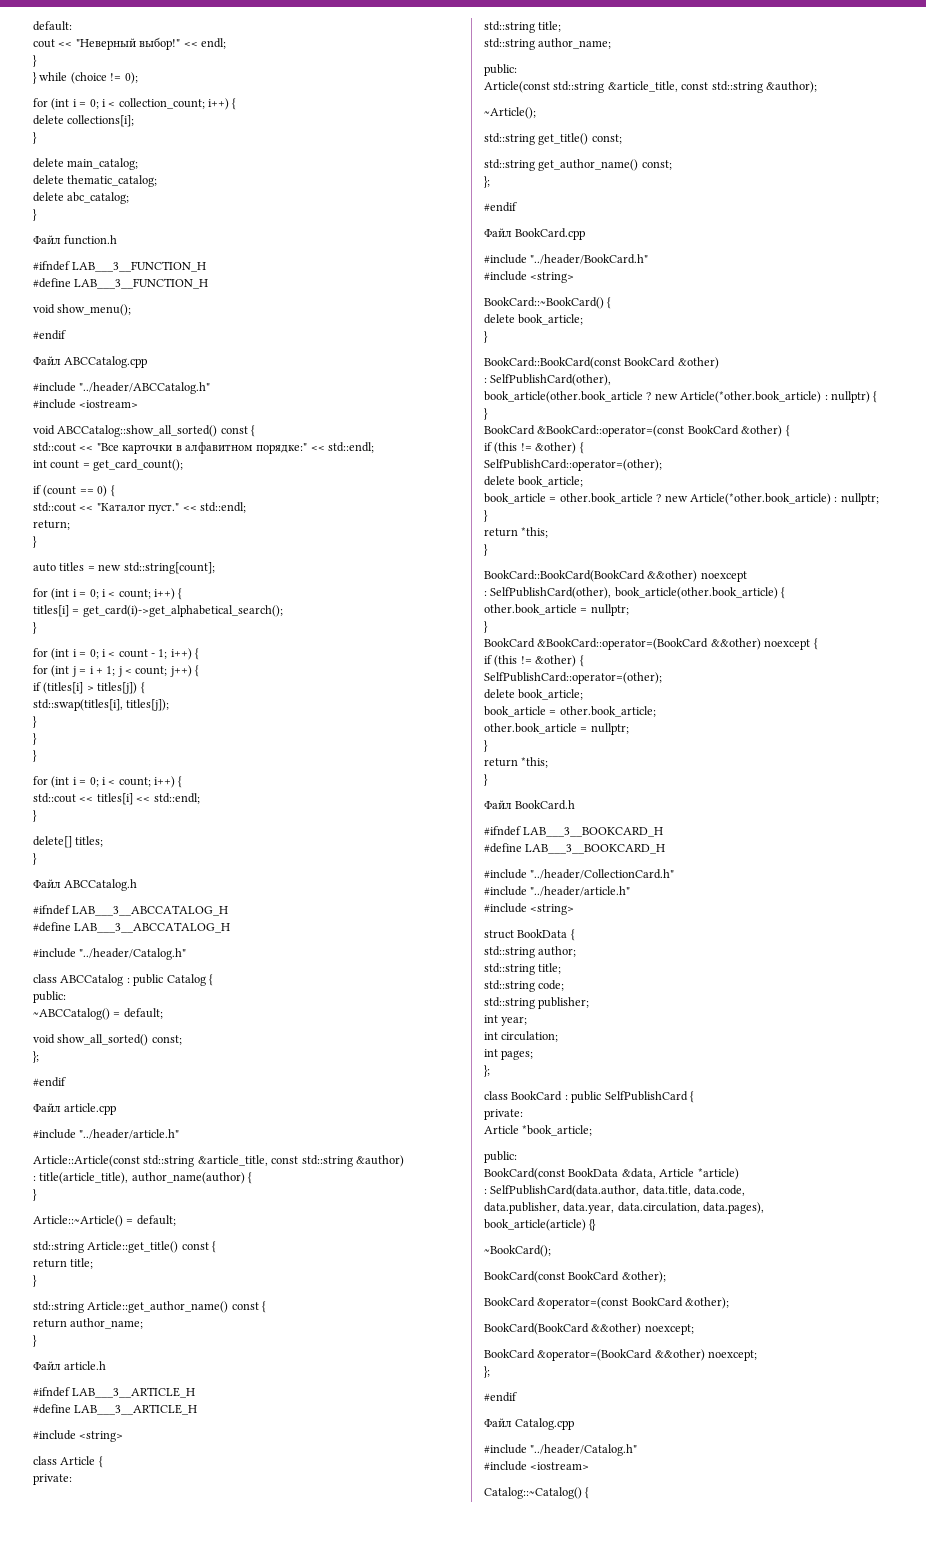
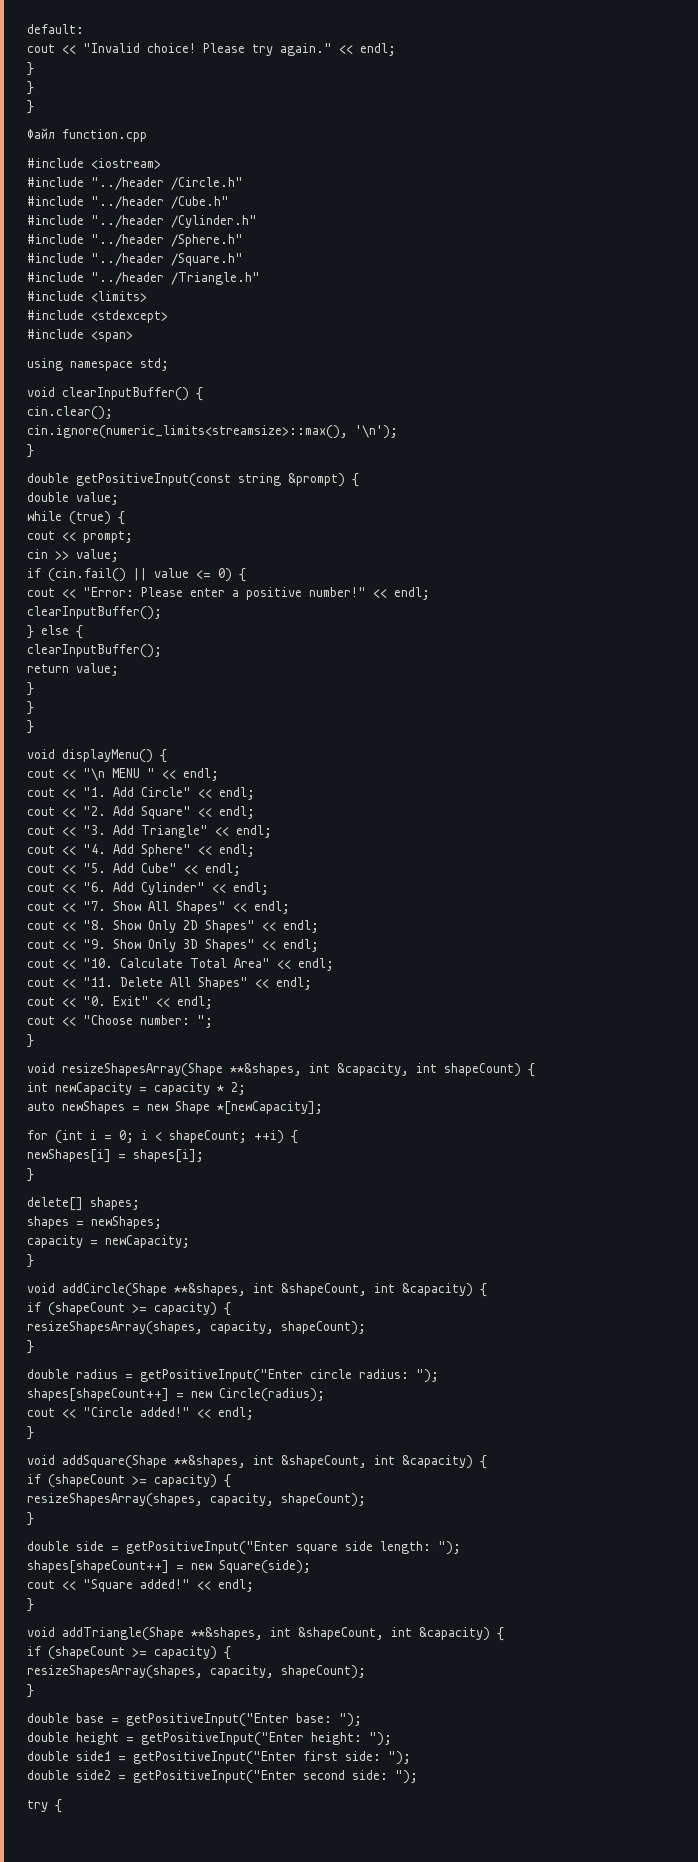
[75,37,181,50] "Неверный выбор!" -> [83,43,332,56] "Invalid choice! Please try again."
[39,72,138,84] [33,98,237,110] [33,115,135,127] [33,132,37,144] [33,158,139,170] [33,175,158,187] [33,192,130,204] [33,209,37,221] [33,235,118,245] [33,261,207,272] [33,278,209,289] [33,304,132,316] [33,330,66,340] [33,356,148,368] [33,382,211,394] [33,399,139,409] [33,425,256,437] [33,442,374,454] [33,459,184,471] [33,485,115,497] [33,502,246,514] [33,520,70,530] [33,536,37,548] [33,562,215,574] [33,588,183,600] [33,605,283,617] [33,622,37,634] [33,648,200,660] [33,665,200,677] [33,682,145,694] [33,699,170,711] [33,716,37,728] [33,733,37,745] [33,750,37,762] [33,776,183,788] [33,793,200,805] [33,810,37,822] [33,836,104,848] [33,853,37,865] [33,879,138,891] [33,905,229,916] [33,922,231,933] [33,948,187,960] [33,974,213,986] [33,991,66,1003] [33,1008,163,1020] [33,1034,182,1046] [33,1051,39,1063] [33,1077,66,1087] [33,1103,117,1115] [33,1129,180,1139] [33,1155,404,1167] [33,1172,253,1184] [33,1189,37,1201] [33,1215,176,1227] [33,1241,217,1253] [33,1258,94,1269] [33,1275,37,1287] [33,1301,267,1313] [33,1318,144,1329] [33,1335,37,1347] [33,1361,107,1370] [33,1387,196,1398] [33,1404,198,1415] [33,1430,124,1442] [33,1456,103,1468] [33,1474,72,1485] [484,21,562,33] [484,38,612,50] [484,64,517,76] [484,81,817,93] [484,107,536,119] [484,133,622,145] [484,159,672,171] [484,176,490,188] [484,202,517,212] [484,228,586,240] [484,254,649,264] [484,271,575,283] [484,297,612,309] [484,314,584,325] [484,331,488,343] [484,357,719,369] [484,374,612,386] [484,391,878,403] [484,408,488,420] [484,425,790,437] [484,442,584,454] [484,459,662,471] [484,476,584,487] [484,493,879,505] [484,510,488,522] [484,527,549,538] [484,544,488,556] [484,570,747,582] [484,587,786,599] [484,604,629,616] [484,621,488,633] [484,638,818,650] [484,655,584,667] [484,672,662,684] [484,689,584,700] [484,706,656,717] [484,723,629,735] [484,740,488,752] [484,757,549,768] [484,774,488,786] [484,800,576,810] [484,826,664,837] [484,843,666,854] [484,869,675,879] [484,886,631,896] [484,903,575,915] [484,929,575,941] [484,946,577,958] [484,963,562,975] [484,980,565,992] [484,997,590,1009] [484,1015,528,1026] [484,1031,559,1042] [484,1049,534,1060] [484,1065,490,1077] [484,1091,694,1103] [484,1109,523,1120] [484,1125,593,1136] [484,1151,517,1163] [484,1168,739,1180] [484,1185,746,1197] [484,1202,765,1214] [484,1219,597,1231] [484,1245,551,1257] [484,1271,666,1283] [484,1297,730,1309] [484,1323,694,1335] [484,1349,758,1361] [484,1366,490,1378] [484,1392,517,1402] [484,1418,575,1430] [484,1444,638,1456] [484,1461,590,1471] [484,1487,582,1499] while (choice != 0); // for (int i = 0; i < collection_count; i++) { // delete collections[i]; // } // delete main_catalog; // delete thematic_catalog; // delete abc_catalog; // } // Файл function.h // #ifndef LAB___3__FUNCTION_H // #define LAB___3__FUNCTION_H // void show_menu(); // #endif // Файл ABCCatalog.cpp // #include "../header/ABCCatalog.h" // #include <iostream> // void ABCCatalog::show_all_sorted() const { // std::cout << "Все карточки в алфавитном порядке:" << std::endl; // int count = get_card_count(); // if (count == 0) { // std::cout << "Каталог пуст." << std::endl; // return; // } // auto titles = new std::string[count]; // for (int i = 0; i < count; i++) { // titles[i] = get_card(i)->get_alphabetical_search(); // } // for (int i = 0; i < count - 1; i++) { // for (int j = i + 1; j < count; j++) { // if (titles[i] > titles[j]) { // std::swap(titles[i], titles[j]); // } // } // } // for (int i = 0; i < count; i++) { // std::cout << titles[i] << std::endl; // } // delete[] titles; // } // Файл ABCCatalog.h // #ifndef LAB___3__ABCCATALOG_H // #define LAB___3__ABCCATALOG_H // #include "../header/Catalog.h" // class ABCCatalog : public Catalog { // public: // ~ABCCatalog() = default; // void show_all_sorted() const; // }; // #endif // Файл article.cpp // #include "../header/article.h" // Article::Article(const std::string &article_title, const std::string &author) // : title(article_title), author_name(author) { // } // Article::~Article() = default; // std::string Article::get_title() const { // return title; // } // std::string Article::get_author_name() const { // return author_name; // } // Файл article.h // #ifndef LAB___3__ARTICLE_H // #define LAB___3__ARTICLE_H // #include <string> // class Article { // private: // std::string title; // std::string author_name; // public: // Article(const std::string &article_title, const std::string &author); // ~Article(); // std::string get_title() const; // std::string get_author_name() const; // }; // #endif // Файл BookCard.cpp // #include "../header/BookCard.h" // #include <string> // BookCard::~BookCard() { // delete book_article; // } // BookCard::BookCard(const BookCard &other) // : SelfPublishCard(other), // book_article(other.book_article ? new Article(*other.book_article) : nullptr) { // } // BookCard &BookCard::operator=(const BookCard &other) { // if (this != &other) { // SelfPublishCard::operator=(other); // delete book_article; // book_article = other.book_article ? new Article(*other.book_article) : nullptr; // } // return *this; // } // BookCard::BookCard(BookCard &&other) noexcept // : SelfPublishCard(other), book_article(other.book_article) { // other.book_article = nullptr; // } // BookCard &BookCard::operator=(BookCard &&other) noexcept { // if (this != &other) { // SelfPublishCard::operator=(other); // delete book_article; // book_article = other.book_article; // other.book_article = nullptr; // } // return *this; // } // Файл BookCard.h // #ifndef LAB___3__BOOKCARD_H // #define LAB___3__BOOKCARD_H // #include "../header/CollectionCard.h" // #include "../header/article.h" // #include <string> // struct BookData { // std::string author; // std::string title; // std::string code; // std::string publisher; // int year; // int circulation; // int pages; // }; // class BookCard : public SelfPublishCard { // private: // Article *book_article; // public: // BookCard(const BookData &data, Article *article) // : SelfPublishCard(data.author, data.title, data.code, // data.publisher, data.year, data.circulation, data.pages), // book_article(article) {} // ~BookCard(); // BookCard(const BookCard &other); // BookCard &operator=(const BookCard &other); // BookCard(BookCard &&other) noexcept; // BookCard &operator=(BookCard &&other) noexcept; // }; // #endif // Файл Catalog.cpp // #include "../header/Catalog.h" // #include <iostream> // Catalog::~Catalog() -> [27,100,34,114] [27,128,147,142] [27,158,161,169] [27,177,243,190] [27,196,229,209] [27,215,257,228] [27,234,243,247] [27,253,243,266] [27,272,260,285] [27,291,147,302] [27,310,168,323] [27,329,133,342] [27,358,169,371] [27,387,203,401] [27,406,113,420] [27,425,398,439] [27,444,34,458] [27,473,359,487] [27,492,119,505] [27,511,125,525] [27,531,133,543] [27,549,119,562] [27,568,246,582] [27,587,430,600] [27,606,162,620] [27,625,83,639] [27,644,162,658] [27,663,119,676] [27,682,34,696] [27,701,34,715] [27,720,34,734] [27,749,167,763] [27,768,219,781] [27,787,255,800] [27,806,255,819] [27,825,272,838] [27,844,255,857] [27,863,241,876] [27,882,269,895] [27,901,290,914] [27,920,319,933] [27,939,319,952] [27,958,334,971] [27,977,312,990] [27,996,213,1009] [27,1015,213,1028] [27,1034,34,1048] [27,1063,535,1077] [27,1082,246,1095] [27,1101,323,1115] [27,1130,298,1144] [27,1149,204,1163] [27,1168,34,1182] [27,1197,140,1211] [27,1216,162,1229] [27,1235,190,1248] [27,1254,34,1268] [27,1283,487,1297] [27,1302,231,1316] [27,1321,366,1335] [27,1340,34,1354] [27,1369,439,1383] [27,1388,325,1402] [27,1407,254,1420] [27,1426,34,1440] [27,1455,487,1469] [27,1474,231,1488] [27,1493,366,1507] [27,1512,34,1526] [27,1541,461,1555] [27,1560,311,1574] [27,1579,254,1592] [27,1598,34,1612] [27,1627,504,1641] [27,1646,231,1660] [27,1665,366,1679] [27,1684,34,1698] [27,1713,362,1727] [27,1732,392,1746] [27,1751,411,1765] [27,1770,418,1784] [27,1800,48,1812] // } // Файл function.cpp // #include <iostream> // #include "../header /Circle.h" // #include "../header /Cube.h" // #include "../header /Cylinder.h" // #include "../header /Sphere.h" // #include "../header /Square.h" // #include "../header /Triangle.h" // #include <limits> // #include <stdexcept> // #include <span> // using namespace std; // void clearInputBuffer() { // cin.clear(); // cin.ignore(numeric_limits<streamsize>::max(), '\n'); // } // double getPositiveInput(const string &prompt) { // double value; // while (true) { // cout << prompt; // cin >> value; // if (cin.fail() || value <= 0) { // cout << "Error: Please enter a positive number!" << endl; // clearInputBuffer(); // } else { // clearInputBuffer(); // return value; // } // } // } // void displayMenu() { // cout << "\n MENU " << endl; // cout << "1. Add Circle" << endl; // cout << "2. Add Square" << endl; // cout << "3. Add Triangle" << endl; // cout << "4. Add Sphere" << endl; // cout << "5. Add Cube" << endl; // cout << "6. Add Cylinder" << endl; // cout << "7. Show All Shapes" << endl; // cout << "8. Show Only 2D Shapes" << endl; // cout << "9. Show Only 3D Shapes" << endl; // cout << "10. Calculate Total Area" << endl; // cout << "11. Delete All Shapes" << endl; // cout << "0. Exit" << endl; // cout << "Choose number: "; // } // void resizeShapesArray(Shape **&shapes, int &capacity, int shapeCount) { // int newCapacity = capacity * 2; // auto newShapes = new Shape *[newCapacity]; // for (int i = 0; i < shapeCount; ++i) { // newShapes[i] = shapes[i]; // } // delete[] shapes; // shapes = newShapes; // capacity = newCapacity; // } // void addCircle(Shape **&shapes, int &shapeCount, int &capacity) { // if (shapeCount >= capacity) { // resizeShapesArray(shapes, capacity, shapeCount); // } // double radius = getPositiveInput("Enter circle radius: "); // shapes[shapeCount++] = new Circle(radius); // cout << "Circle added!" << endl; // } // void addSquare(Shape **&shapes, int &shapeCount, int &capacity) { // if (shapeCount >= capacity) { // resizeShapesArray(shapes, capacity, shapeCount); // } // double side = getPositiveInput("Enter square side length: "); // shapes[shapeCount++] = new Square(side); // cout << "Square added!" << endl; // } // void addTriangle(Shape **&shapes, int &shapeCount, int &capacity) { // if (shapeCount >= capacity) { // resizeShapesArray(shapes, capacity, shapeCount); // } // double base = getPositiveInput("Enter base: "); // double height = getPositiveInput("Enter height: "); // double side1 = getPositiveInput("Enter first side: "); // double side2 = getPositiveInput("Enter second side: "); // try

